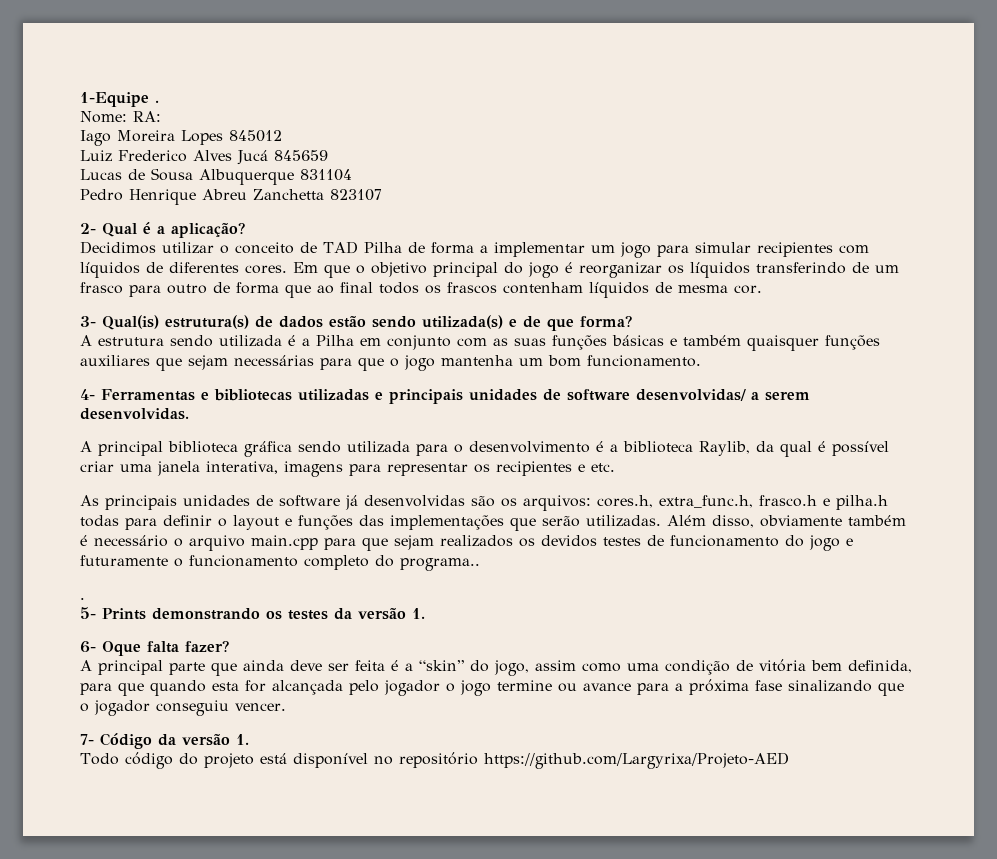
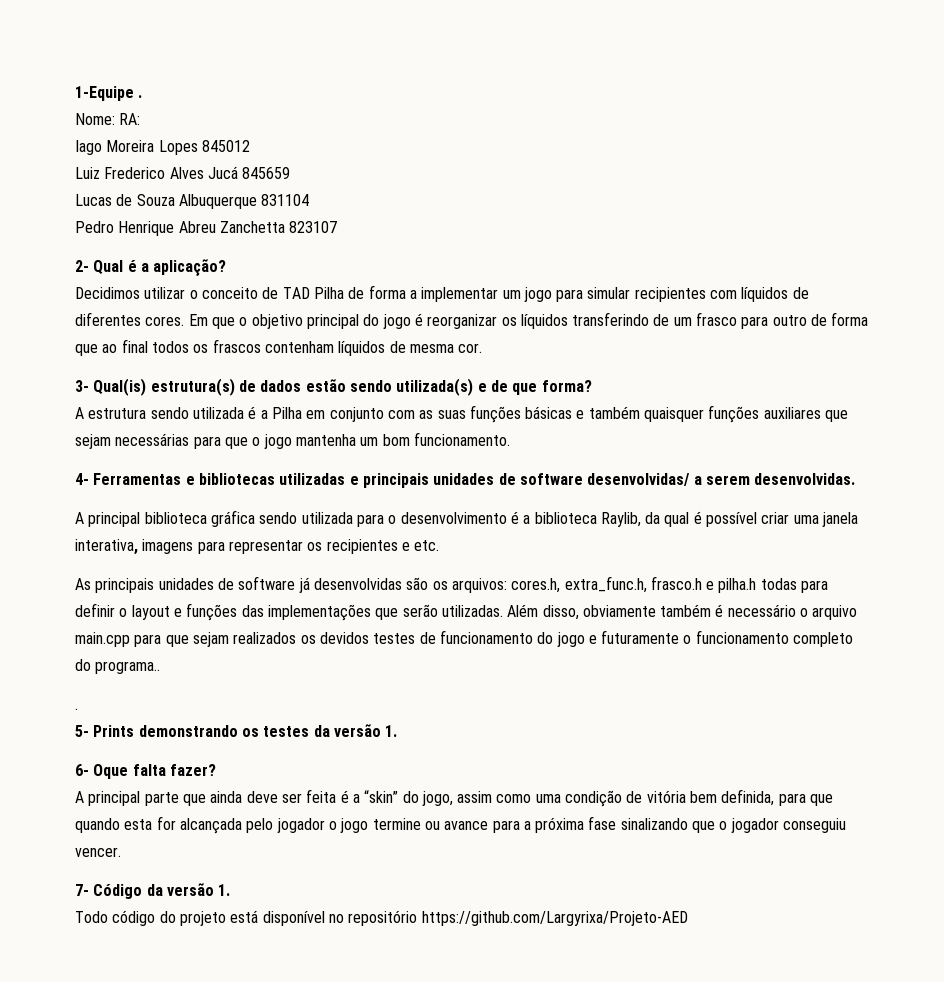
[151,168,193,181] Sousa -> [136,194,175,206] Souza

